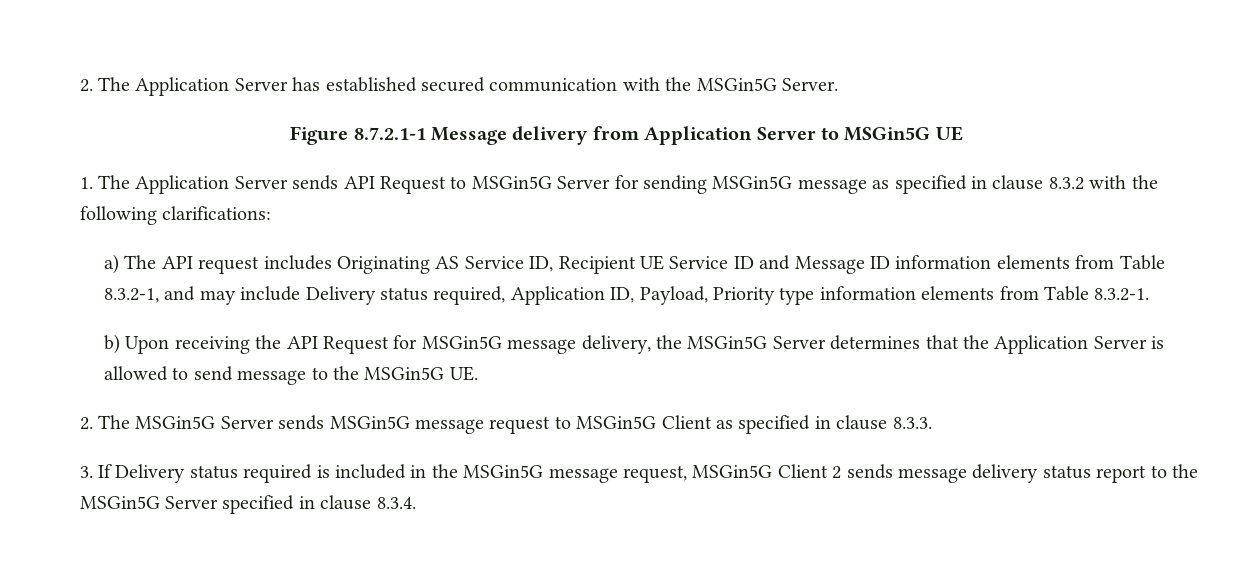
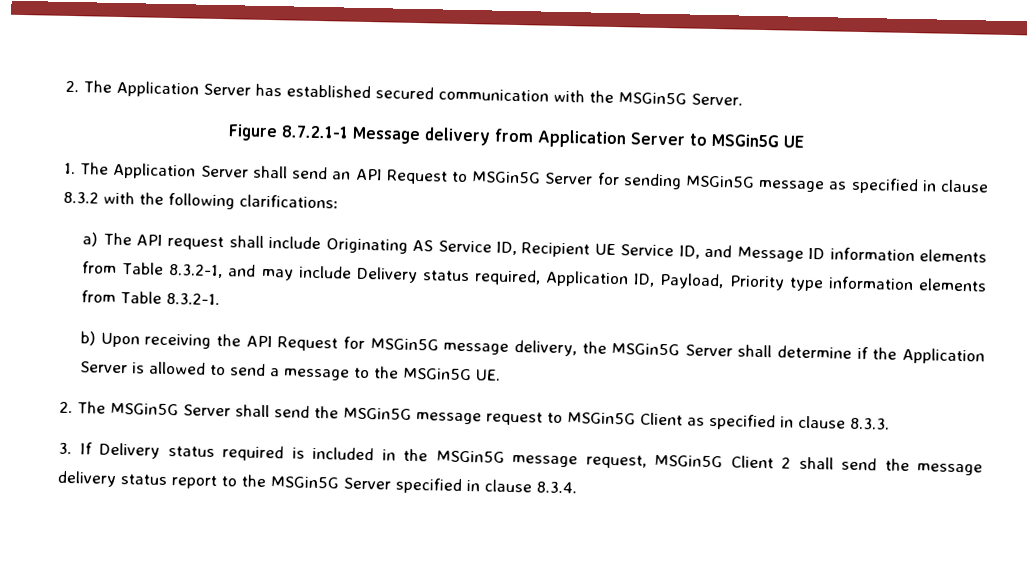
[292,175,339,190] sends -> [252,165,352,180] shall send an
[263,255,332,270] includes -> [228,235,322,250] shall include
[733,256,754,269] ID -> [678,245,700,259] ID,
[830,335,959,350] determines that -> [737,344,869,360] shall determine if
(233, 373) none -> [270,368,281,377] a
[278,415,325,430] sends -> [235,404,340,419] shall send the
[846,464,893,479] sends -> [798,456,910,472] shall send the

